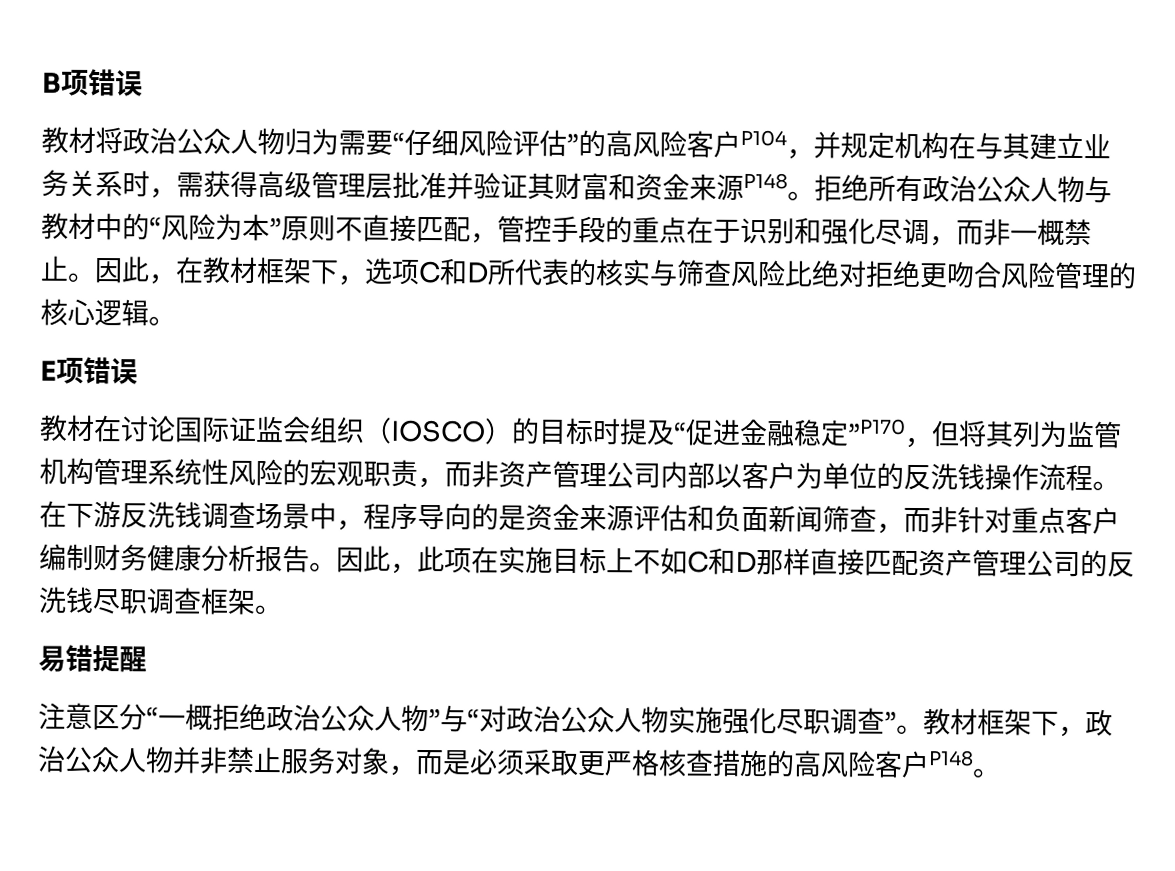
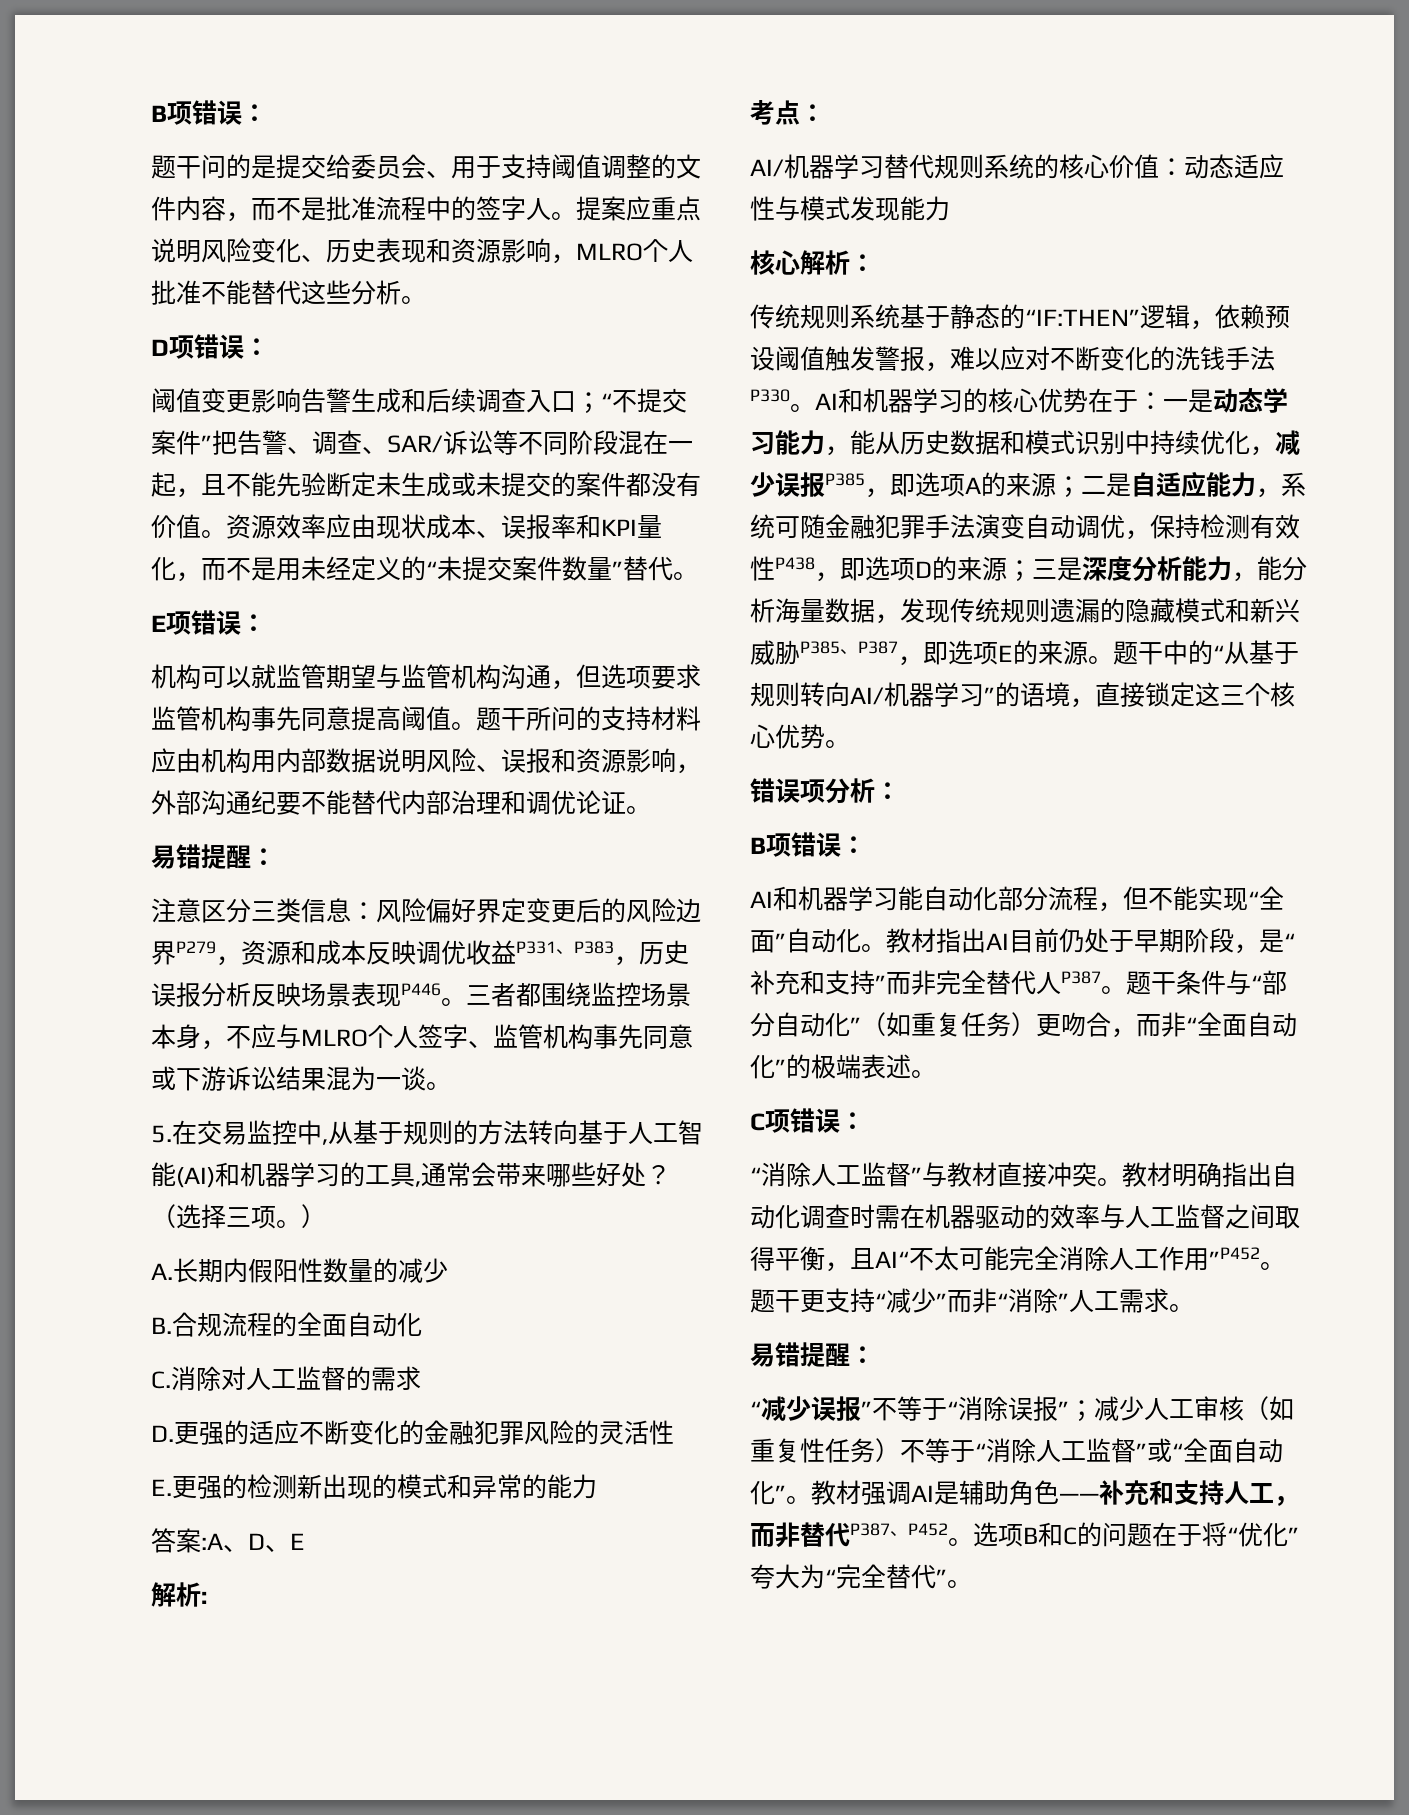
[42,68,143,97] [41,126,787,158] [786,131,1111,160] [41,169,788,201] [787,174,1112,204] [41,212,1092,247] [40,255,1137,290] [40,298,176,327] [40,356,138,385] [39,414,1122,449] [39,457,1120,492] [39,500,1120,535] [39,543,1135,578] [38,586,282,615] [38,644,147,673] B项错误 // 教材将政治公众人物归为需要“仔细风险评估”的高风险客户P104，并规定机构在与其建立业务关系时，需获得高级管理层批准并验证其财富和资金来源P148。拒绝所有政治公众人物与教材中的“风险为本”原则不直接匹配，管控手段的重点在于识别和强化尽调，而非一概禁止。因此，在教材框架下，选项C和D所代表的核实与筛查风险比绝对拒绝更吻合风险管理的核心逻辑。 // E项错误 // 教材在讨论国际证监会组织（IOSCO）的目标时提及“促进金融稳定”P170，但将其列为监管机构管理系统性风险的宏观职责，而非资产管理公司内部以客户为单位的反洗钱操作流程。在下游反洗钱调查场景中，程序导向的是资金来源评估和负面新闻筛查，而非针对重点客户编制财务健康分析报告。因此，此项在实施目标上不如C和D那样直接匹配资产管理公司的反洗钱尽职调查框架。 // 易错提醒 -> [151,100,267,125] [151,154,701,179] [151,196,701,222] [151,238,693,264] [151,280,426,305] [151,334,269,359] [151,388,687,414] [151,430,693,455] [151,472,701,498] [151,514,662,539] [151,556,698,582] [151,610,266,635] [151,664,701,690] [151,706,701,731] [151,748,701,774] [151,790,651,815] [151,844,276,869] B项错误： // 题干问的是提交给委员会、用于支持阈值调整的文件内容，而不是批准流程中的签字人。提案应重点说明风险变化、历史表现和资源影响，MLRO个人批准不能替代这些分析。 // D项错误： // 阈值变更影响告警生成和后续调查入口；“不提交案件”把告警、调查、SAR/诉讼等不同阶段混在一起，且不能先验断定未生成或未提交的案件都没有价值。资源效率应由现状成本、误报率和KPI量化，而不是用未经定义的“未提交案件数量”替代。 // E项错误： // 机构可以就监管期望与监管机构沟通，但选项要求监管机构事先同意提高阈值。题干所问的支持材料应由机构用内部数据说明风险、误报和资源影响，外部沟通纪要不能替代内部治理和调优论证。 // 易错提醒：
[146,703,1113,738] [37,745,974,779] “一概拒绝政治公众人物”与“对政治公众人物实施强化尽职调查”。教材框架下，政治公众人物并非禁止服务对象，而是必须采取更严格核查措施的高风险客户P148 -> [251,898,701,923] [151,941,216,965] [216,940,614,966] [614,940,689,966] [151,982,441,1007] [441,982,691,1007] [151,1024,693,1050] [151,1066,451,1091] [151,1120,703,1145] [151,1162,671,1188] [151,1204,326,1229] [151,1258,448,1283] [151,1312,422,1337] [151,1366,421,1391] [151,1420,674,1445] [151,1474,597,1499] [151,1528,305,1553] [151,1582,207,1607] [750,100,825,125] [750,154,1284,179] [750,196,950,221] [750,250,875,275] [750,304,1290,330] [750,346,1275,372] [750,389,790,402] [790,388,1288,413] [750,430,1300,456] [750,472,865,497] [865,471,1306,498] [750,514,1300,540] [750,556,815,581] [815,556,1307,582] [750,598,1300,624] [750,640,898,665] [898,640,1299,666] [750,682,1295,708] [750,724,850,749] [750,778,900,804] [750,832,866,857] [750,886,1284,912] [750,928,1295,954] [750,970,1101,995] [1101,970,1287,995] [750,1012,1297,1038] [750,1054,936,1079] [750,1108,865,1133] [750,1162,1297,1187] [750,1204,1300,1229] [750,1246,1285,1272] [750,1288,1194,1313] [750,1342,875,1367] [750,1396,1294,1422] [750,1438,1283,1463] [750,1480,1299,1506] [750,1522,948,1548] [948,1522,1299,1547] [750,1564,947,1589] 三类信息：风险偏好界定变更后的风险边界P279，资源和成本反映调优收益P331、P383，历史误报分析反映场景表现P446。三者都围绕监控场景本身，不应与MLRO个人签字、监管机构事先同意或下游诉讼结果混为一谈。 // 5.在交易监控中,从基于规则的方法转向基于人工智能(AI)和机器学习的工具,通常会带来哪些好处？（选择三项。） // A.长期内假阳性数量的减少 // B.合规流程的全面自动化 // C.消除对人工监督的需求 // D.更强的适应不断变化的金融犯罪风险的灵活性 // E.更强的检测新出现的模式和异常的能力 // 答案:A、D、E // 解析: // 考点： // AI/机器学习替代规则系统的核心价值：动态适应性与模式发现能力 // 核心解析： // 传统规则系统基于静态的“IF:THEN”逻辑，依赖预设阈值触发警报，难以应对不断变化的洗钱手法P330。AI和机器学习的核心优势在于：一是动态学习能力，能从历史数据和模式识别中持续优化，减少误报P385，即选项A的来源；二是自适应能力，系统可随金融犯罪手法演变自动调优，保持检测有效性P438，即选项D的来源；三是深度分析能力，能分析海量数据，发现传统规则遗漏的隐藏模式和新兴威胁P385、P387，即选项E的来源。题干中的“从基于规则转向AI/机器学习”的语境，直接锁定这三个核心优势。 // 错误项分析： // B项错误： // AI和机器学习能自动化部分流程，但不能实现“全面”自动化。教材指出AI目前仍处于早期阶段，是“补充和支持”而非完全替代人P387。题干条件与“部分自动化”（如重复任务）更吻合，而非“全面自动化”的极端表述。 // C项错误： // “消除人工监督”与教材直接冲突。教材明确指出自动化调查时需在机器驱动的效率与人工监督之间取得平衡，且AI“不太可能完全消除人工作用”P452。题干更支持“减少”而非“消除”人工需求。 // 易错提醒： // “减少误报”不等于“消除误报”；减少人工审核（如重复性任务）不等于“消除人工监督”或“全面自动化”。教材强调AI是辅助角色——补充和支持人工，而非替代P387、P452。选项B和C的问题在于将“优化”夸大为“完全替代”

